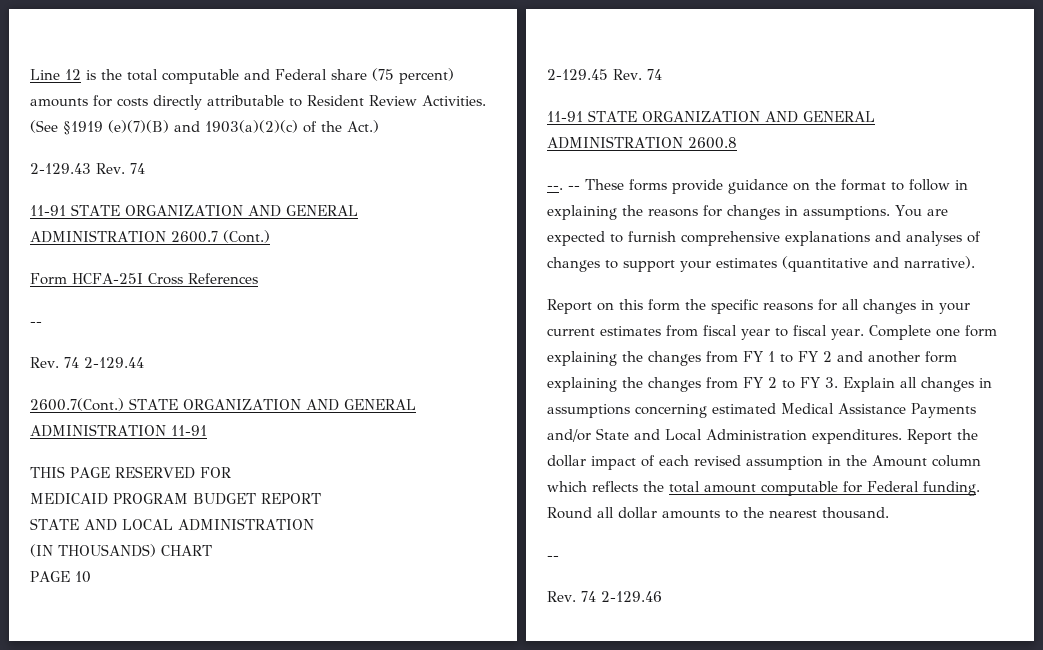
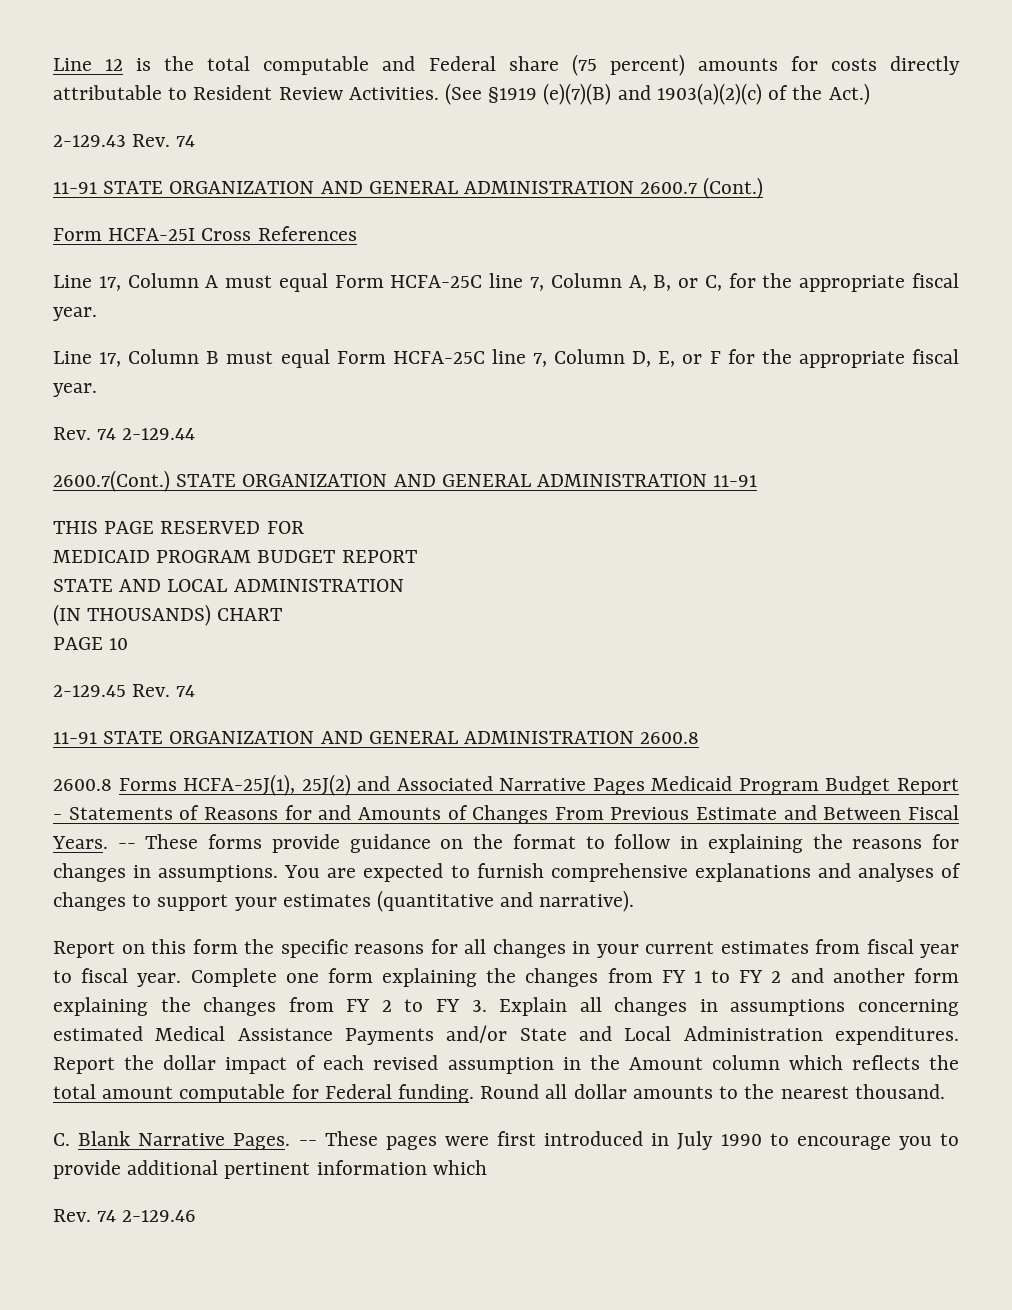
[30,321,42,326] -- -> [53,273,960,292] [53,307,97,321] [53,349,959,368] [53,383,97,397] Line 17, Column A must equal Form HCFA-25C line 7, Column A, B, or C, for the appropriate fiscal year. // Line 17, Column B must equal Form HCFA-25C line 7, Column D, E, or F for the appropriate fiscal year.
[547,185,563,190] --. -> [53,774,959,796] [53,805,959,824] [52,836,108,849] 2600.8 Forms HCFA-25J(1), 25J(2) and Associated Narrative Pages Medicaid Program Budget Report - Statements of Reasons for and Amounts of Changes From Previous Estimate and Between Fiscal Years.
[547,555,559,560] -- -> [53,1131,959,1150] [53,1160,487,1179] C. Blank Narrative Pages. -- These pages were first introduced in July 1990 to encourage you to provide additional pertinent information which

